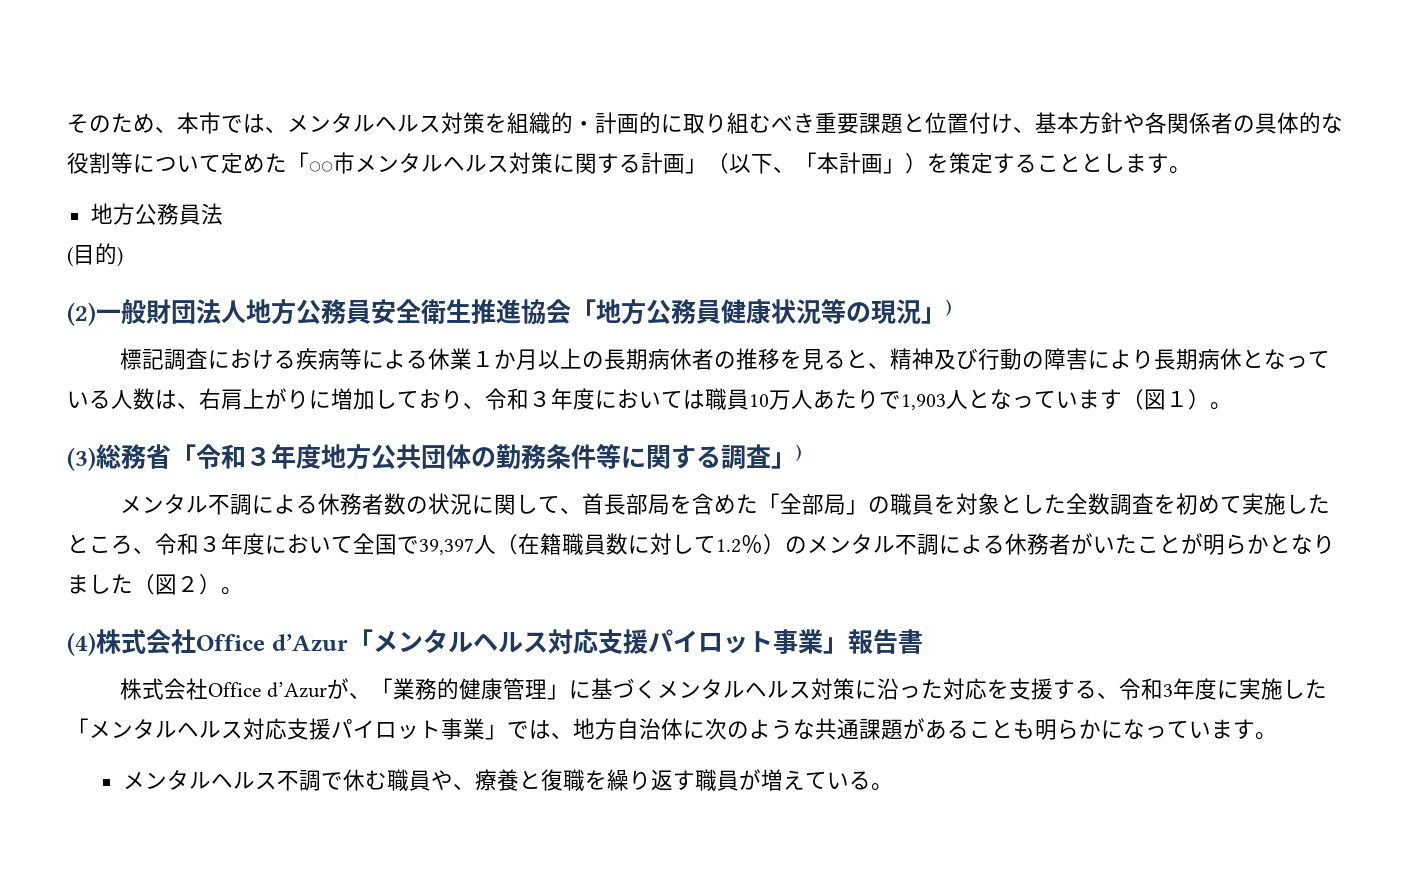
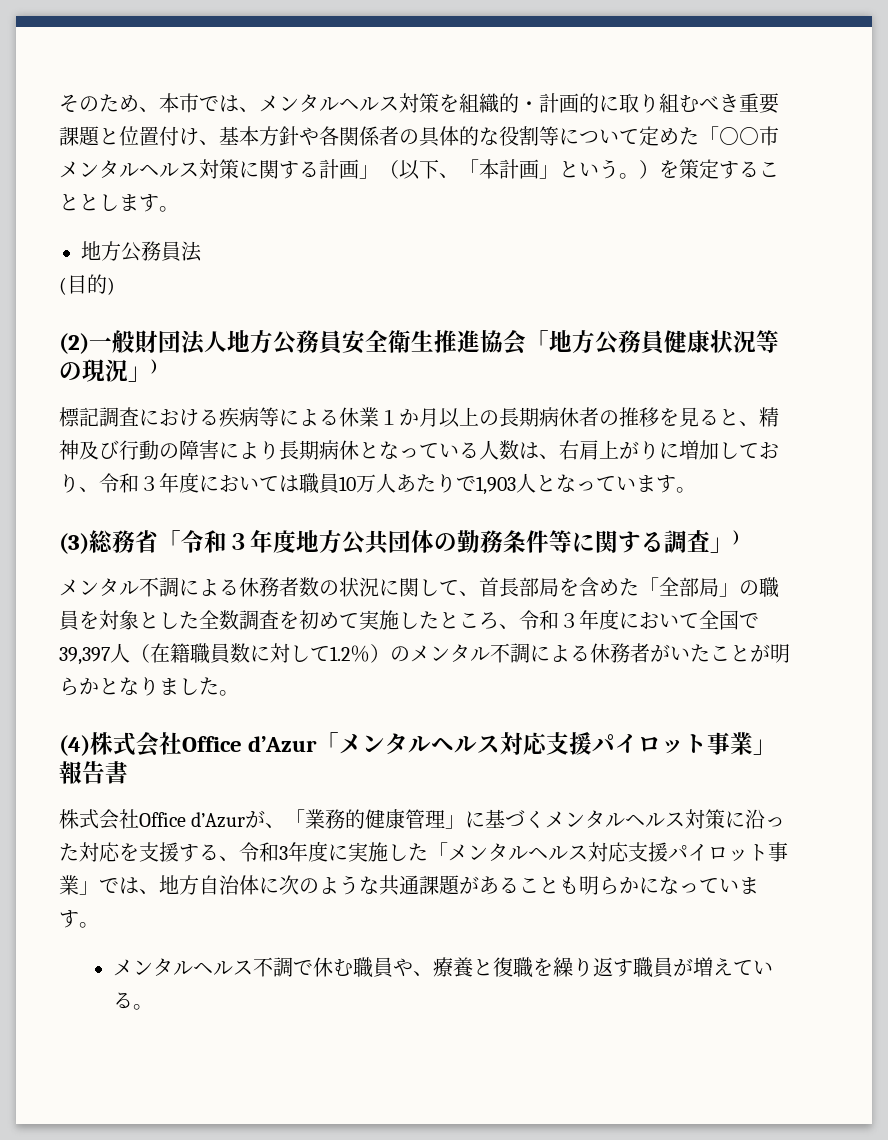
(905, 166) none -> [559,159,639,179] という。
[1122,389,1210,410] （図１） -> (676, 484) none
[133,574,221,595] （図２） -> (219, 686) none

